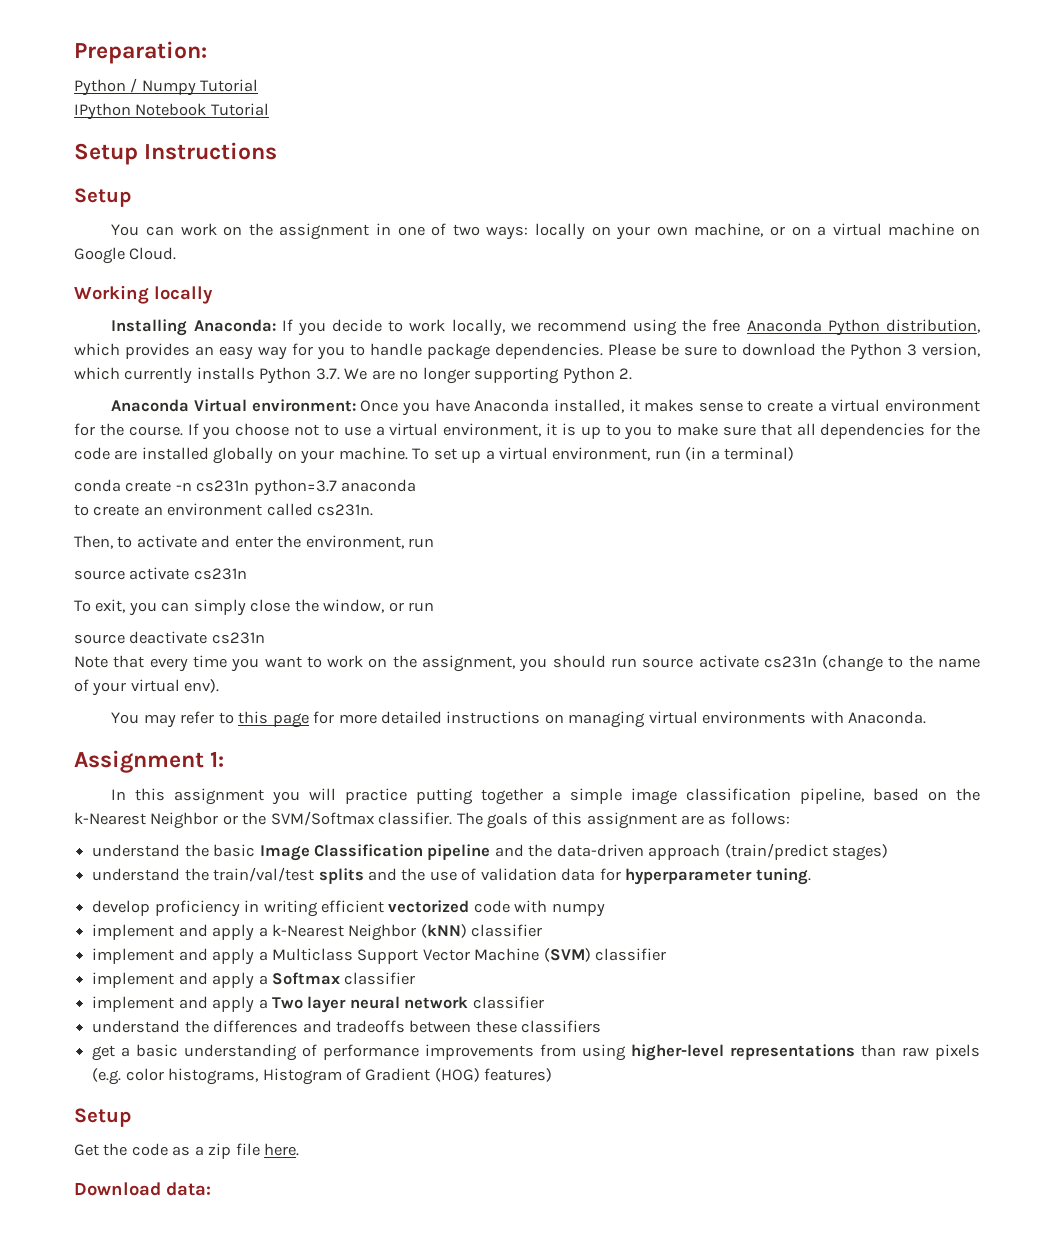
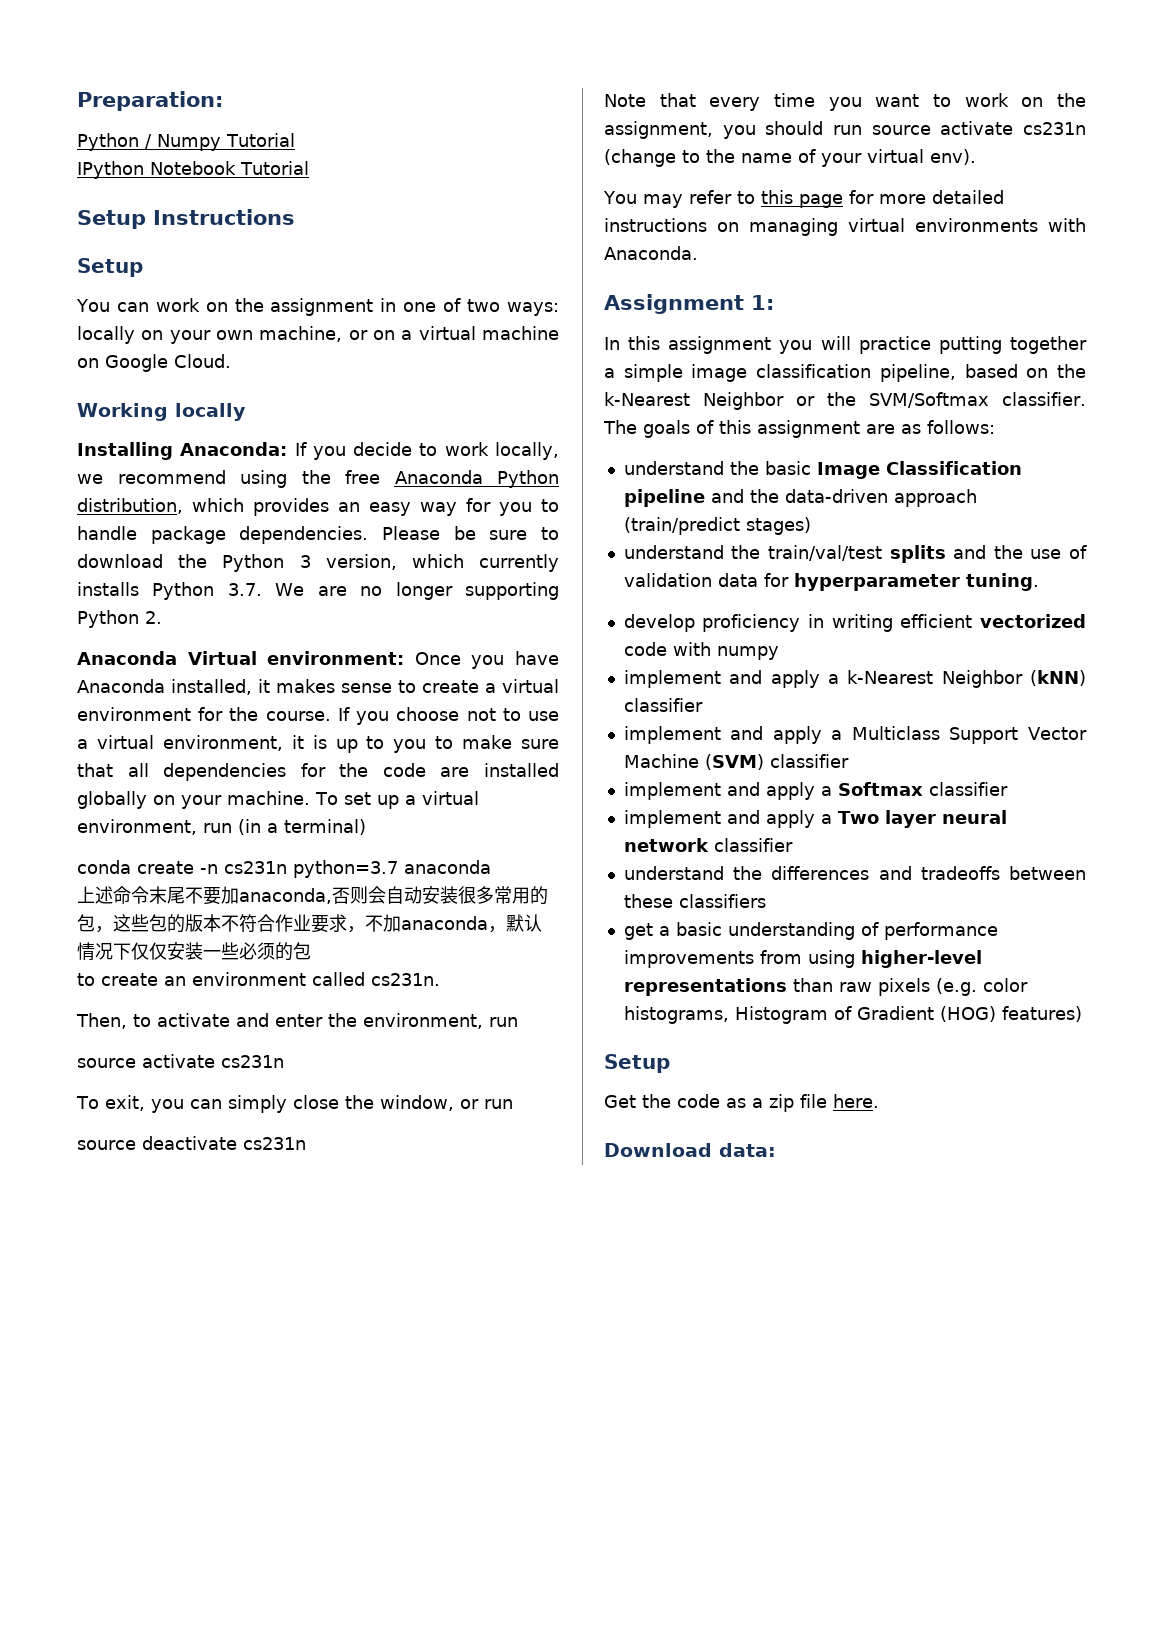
(417, 485) none -> [77,886,548,905] [77,914,542,933] [77,942,311,961] // 上述命令末尾不要加anaconda,否则会自动安装很多常用的包，这些包的版本不符合作业要求，不加anaconda，默认情况下仅仅安装一些必须的包

